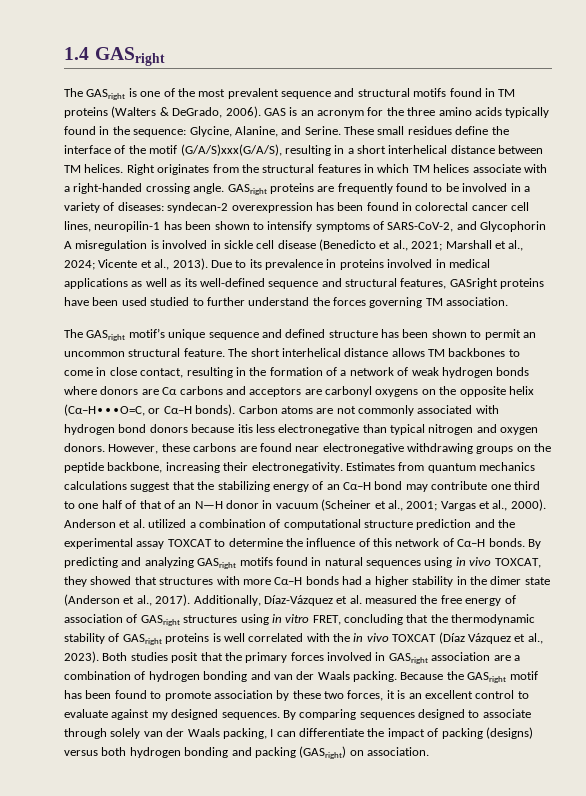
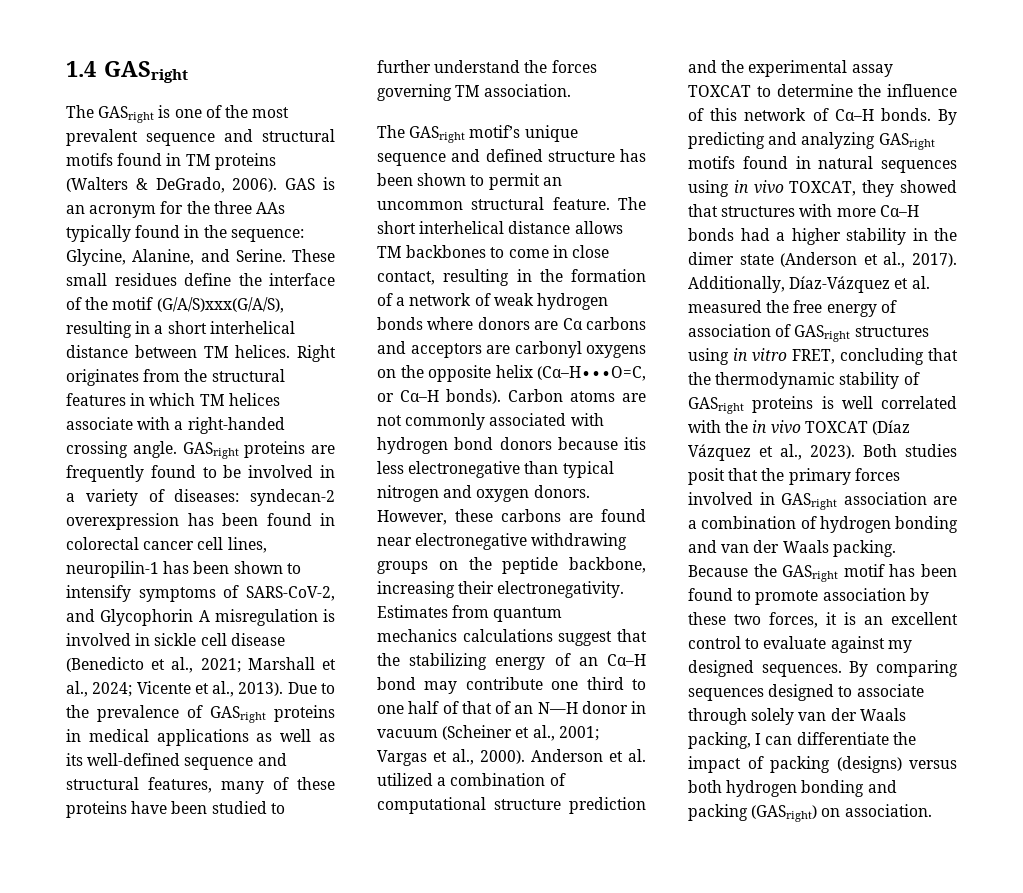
[438,107,502,116] amino acids -> [255,202,285,214] AAs
[249,259,433,270] its prevalence in proteins involved -> [66,705,335,723] the prevalence of GASright proteins
[449,278,498,289] GASright -> [221,777,335,794] many of these
[121,297,147,306] used -> (208, 807) none

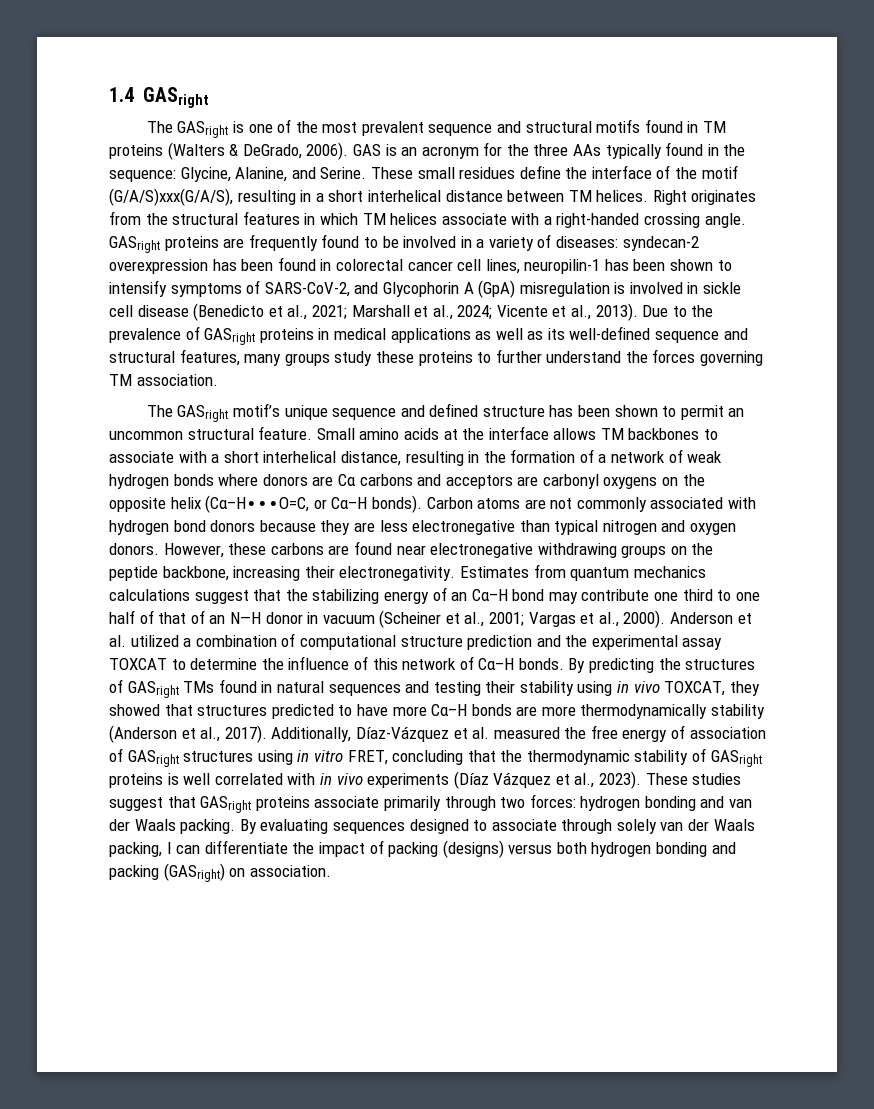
(210, 616) none -> [478,280,516,298] (GpA)
[273,777,335,790] [66,801,267,818] of these proteins have been studied -> [284,351,473,366] groups study these proteins
[618,197,646,210] [377,221,623,234] [377,245,609,258] [377,271,435,285] The short interhelical distance allows TM backbones to come in close contact, -> [316,426,719,440] [109,451,401,466] Small amino acids at the interface allows TM backbones to associate with a short interhelical distance,
[624,437,646,450] itis -> [320,520,375,535] they are
[768,132,935,150] [688,156,957,173] and analyzing GASright motifs found in natural sequences -> [658,658,756,670] [109,679,574,698] the structures of GASright TMs found in natural sequences and testing their stability
[799,204,919,217] [688,228,957,245] [688,252,774,265] with more Cα–H bonds had a higher stability in the dimer state -> [271,704,766,719] predicted to have more Cα–H bonds are more thermodynamically stability
[725,420,868,434] the in vivo TOXCAT -> [319,773,450,788] in vivo experiments
[863,444,957,457] [688,468,900,485] [688,492,957,510] [688,516,817,529] Both studies posit that the primary forces involved in GASright association are a combination of -> [645,773,742,785] [109,794,576,813] These studies suggest that GASright proteins associate primarily through two forces:
[688,564,957,582] [688,588,929,605] [688,612,958,628] [688,636,912,653] [688,660,958,677] Because the GASright motif has been found to promote association by these two forces, it is an excellent control to evaluate against my designed sequences. By comparing -> [239,819,329,834] By evaluating

